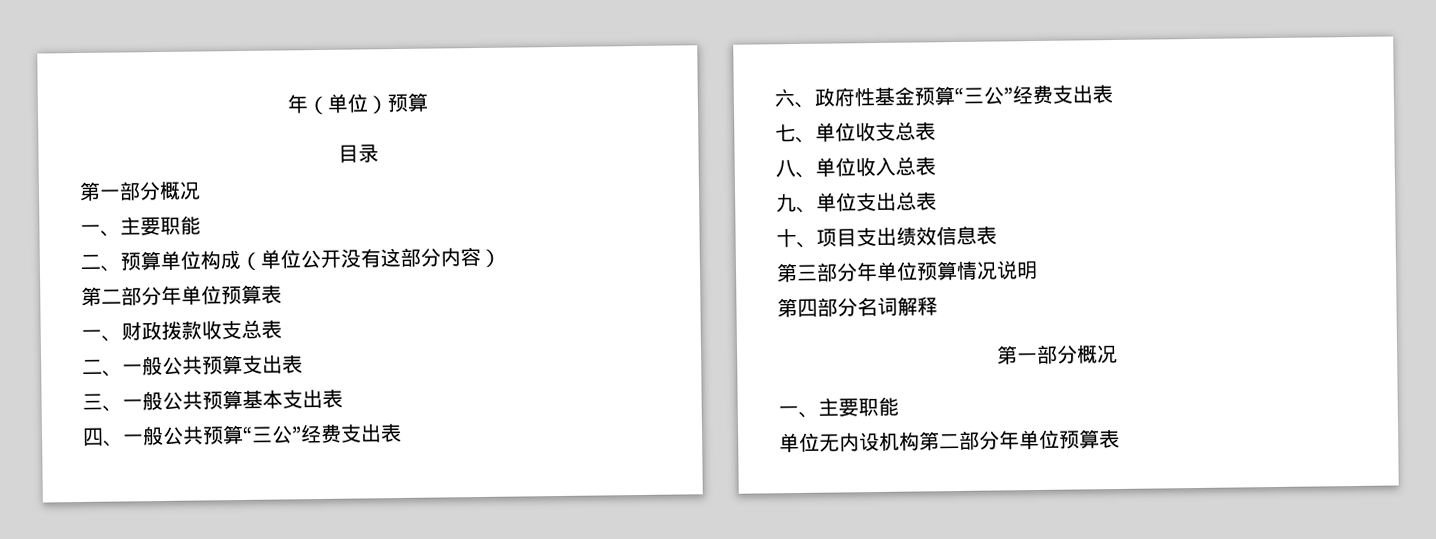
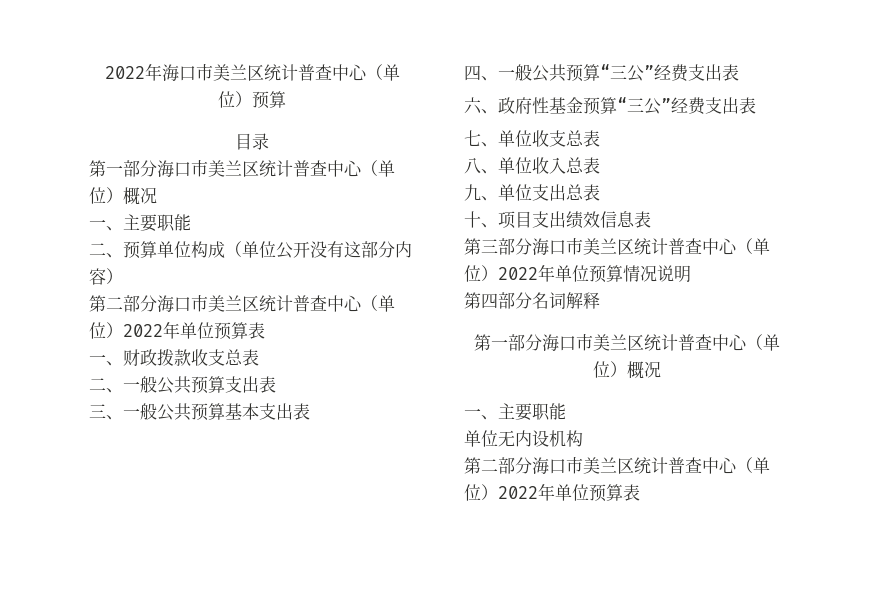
[286,94,309,114] 年 -> [104,63,367,82] 2022年海口市美兰区统计普查中心
(161, 191) none -> [157,160,395,178] [89,187,123,204] 海口市美兰区统计普查中心（单位）
(162, 295) none -> [157,295,395,313] [89,322,163,339] 海口市美兰区统计普查中心（单位）2022
(858, 272) none -> [532,238,770,256] [464,265,538,282] 海口市美兰区统计普查中心（单位）2022
(1078, 354) none -> [542,334,780,352] [593,361,627,378] 海口市美兰区统计普查中心（单位）
[919,430,1000,451] 第二部分 -> [464,457,770,475] [464,484,538,501] // 第二部分海口市美兰区统计普查中心（单位）2022

